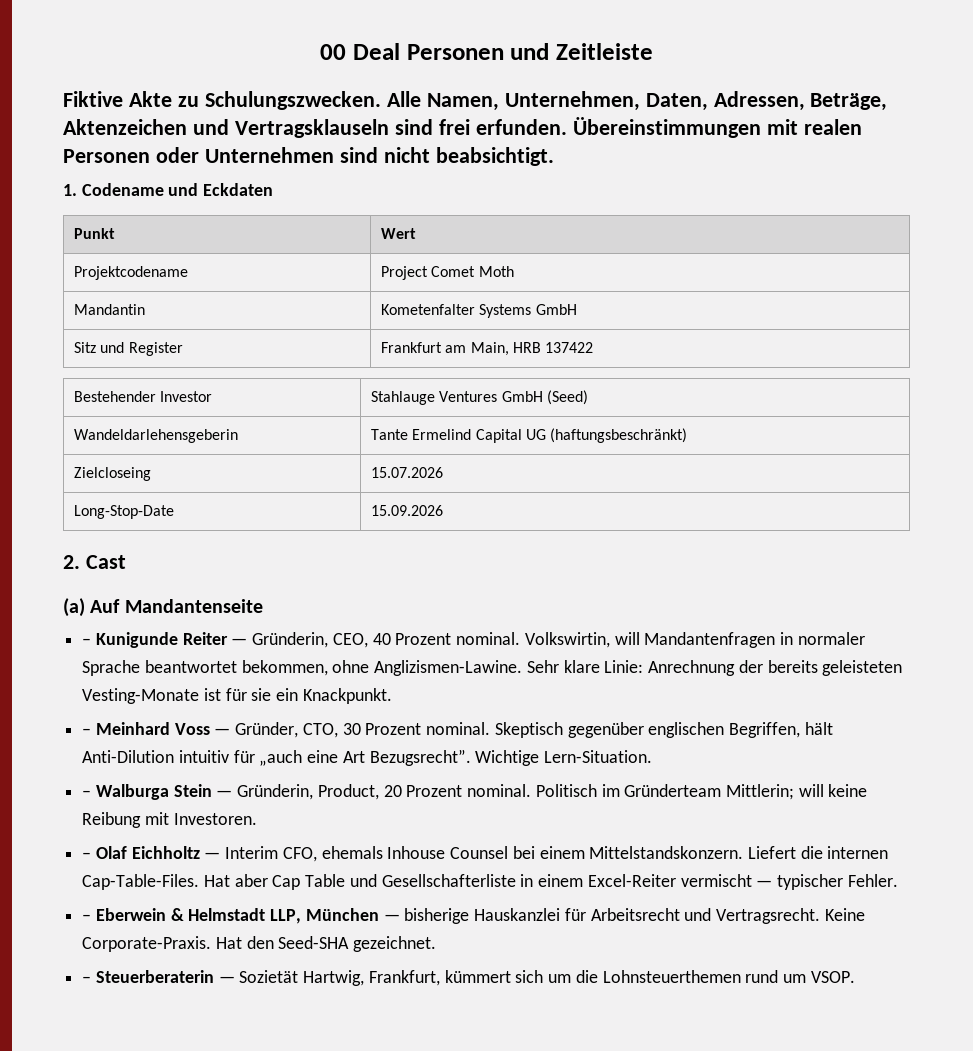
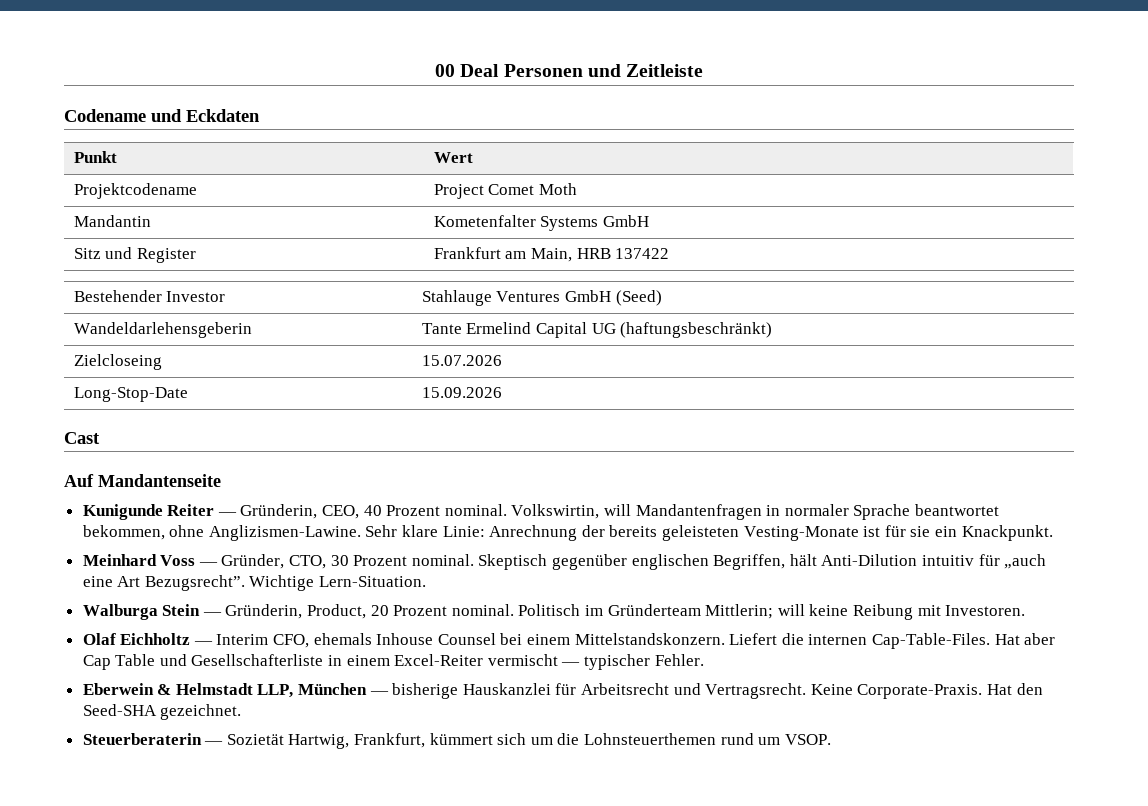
[63,91,888,111] [63,117,862,138] [63,147,554,166] [63,184,77,196] Fiktive Akte zu Schulungszwecken. Alle Namen, Unternehmen, Daten, Adressen, Beträge, Aktenzeichen und Vertragsklauseln sind frei erfunden. Übereinstimmungen mit realen Personen oder Unternehmen sind nicht beabsichtigt. // 1. -> (704, 70) none
[63,555,80,569] 2. -> (502, 392) none
[63,598,85,617] (a) -> (100, 438) none
[82,638,92,645] – -> (221, 480) none
[82,728,92,735] – -> (1053, 533) none
[82,790,92,797] – -> (427, 581) none
[82,852,92,859] – -> (1026, 610) none
[82,914,92,921] – -> (704, 660) none
[82,976,92,983] – -> (242, 712) none

